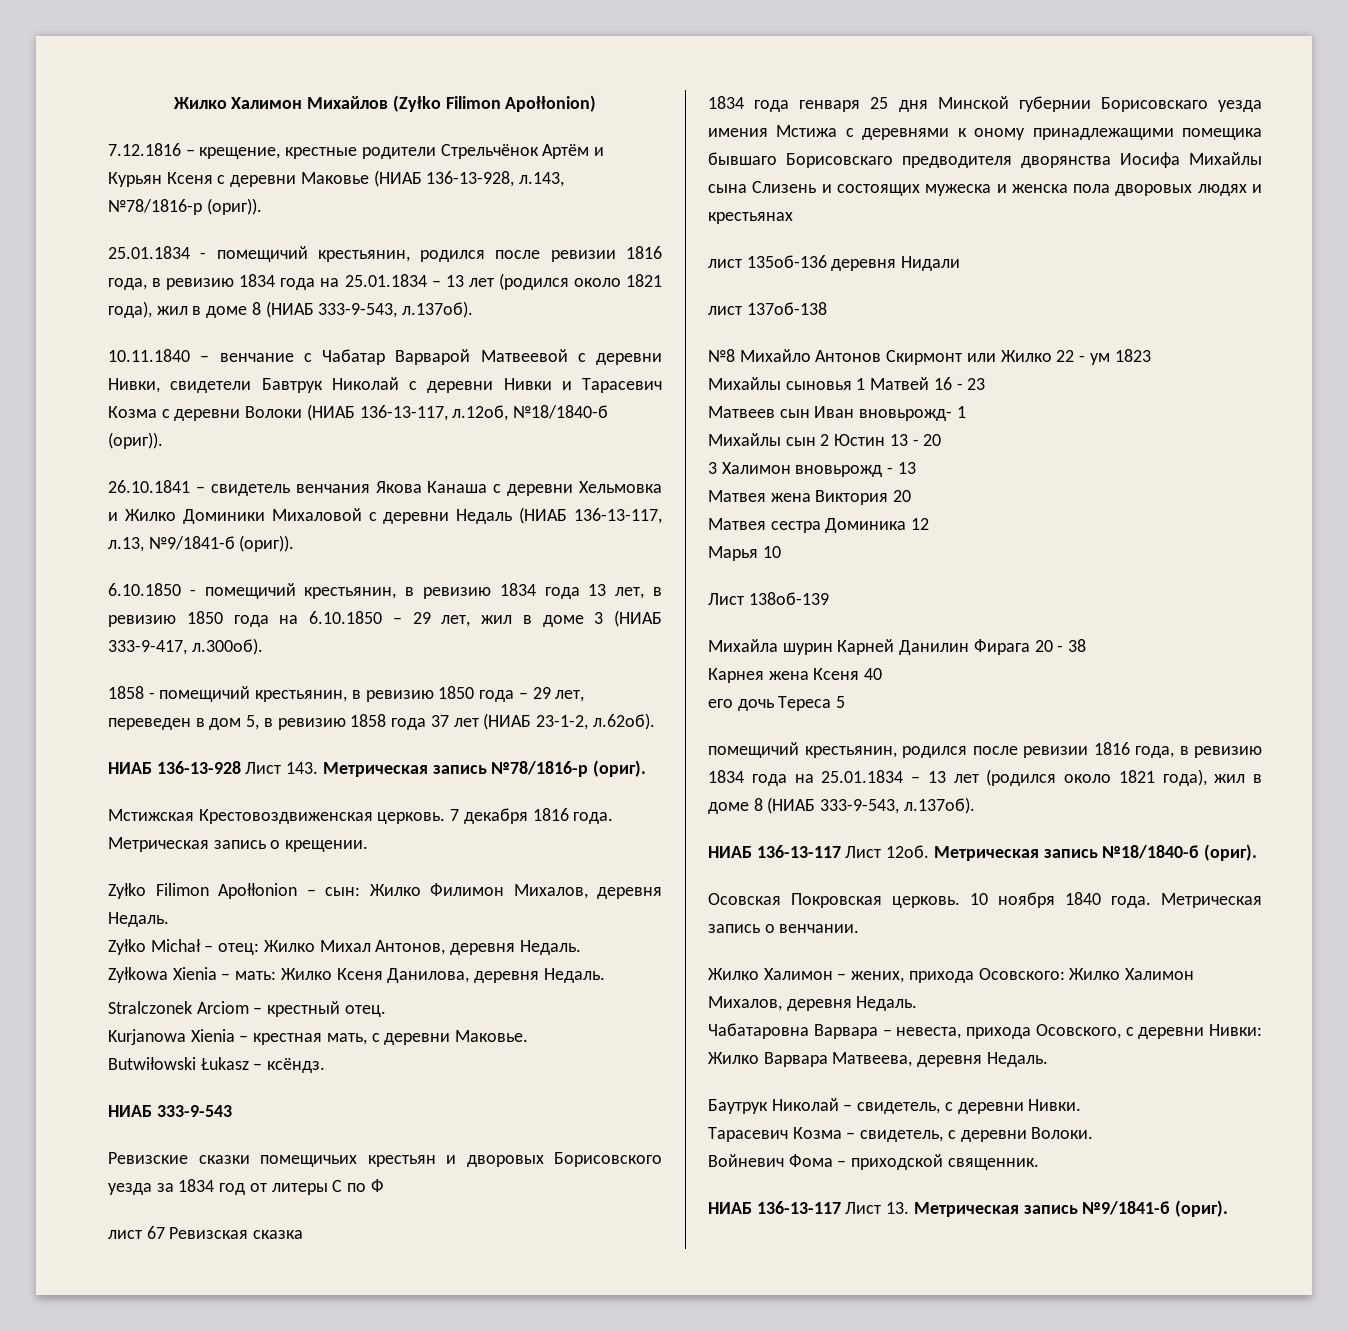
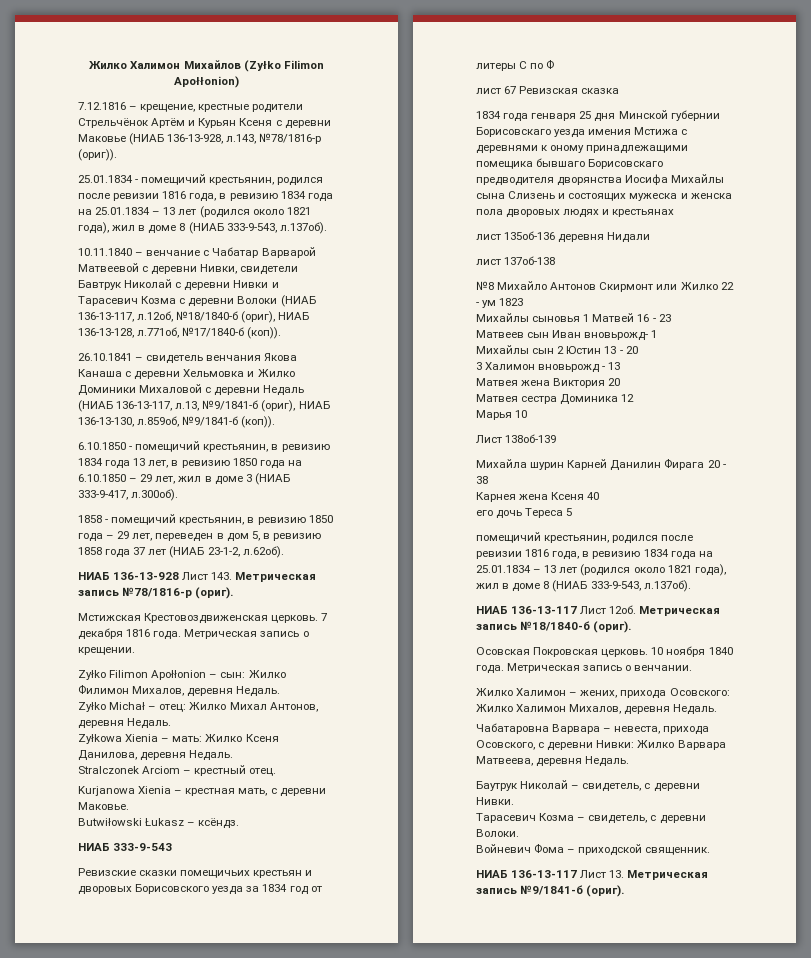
[108,432,163,449] (ориг)). -> [241,311,310,323] [78,327,282,339] (ориг), НИАБ 136-13-128, л.771об, №17/1840-б (коп)).
[239,535,295,552] (ориг)). -> [261,400,330,412] [78,416,276,428] (ориг), НИАБ 136-13-130, л.859об, №9/1841-б (коп)).

